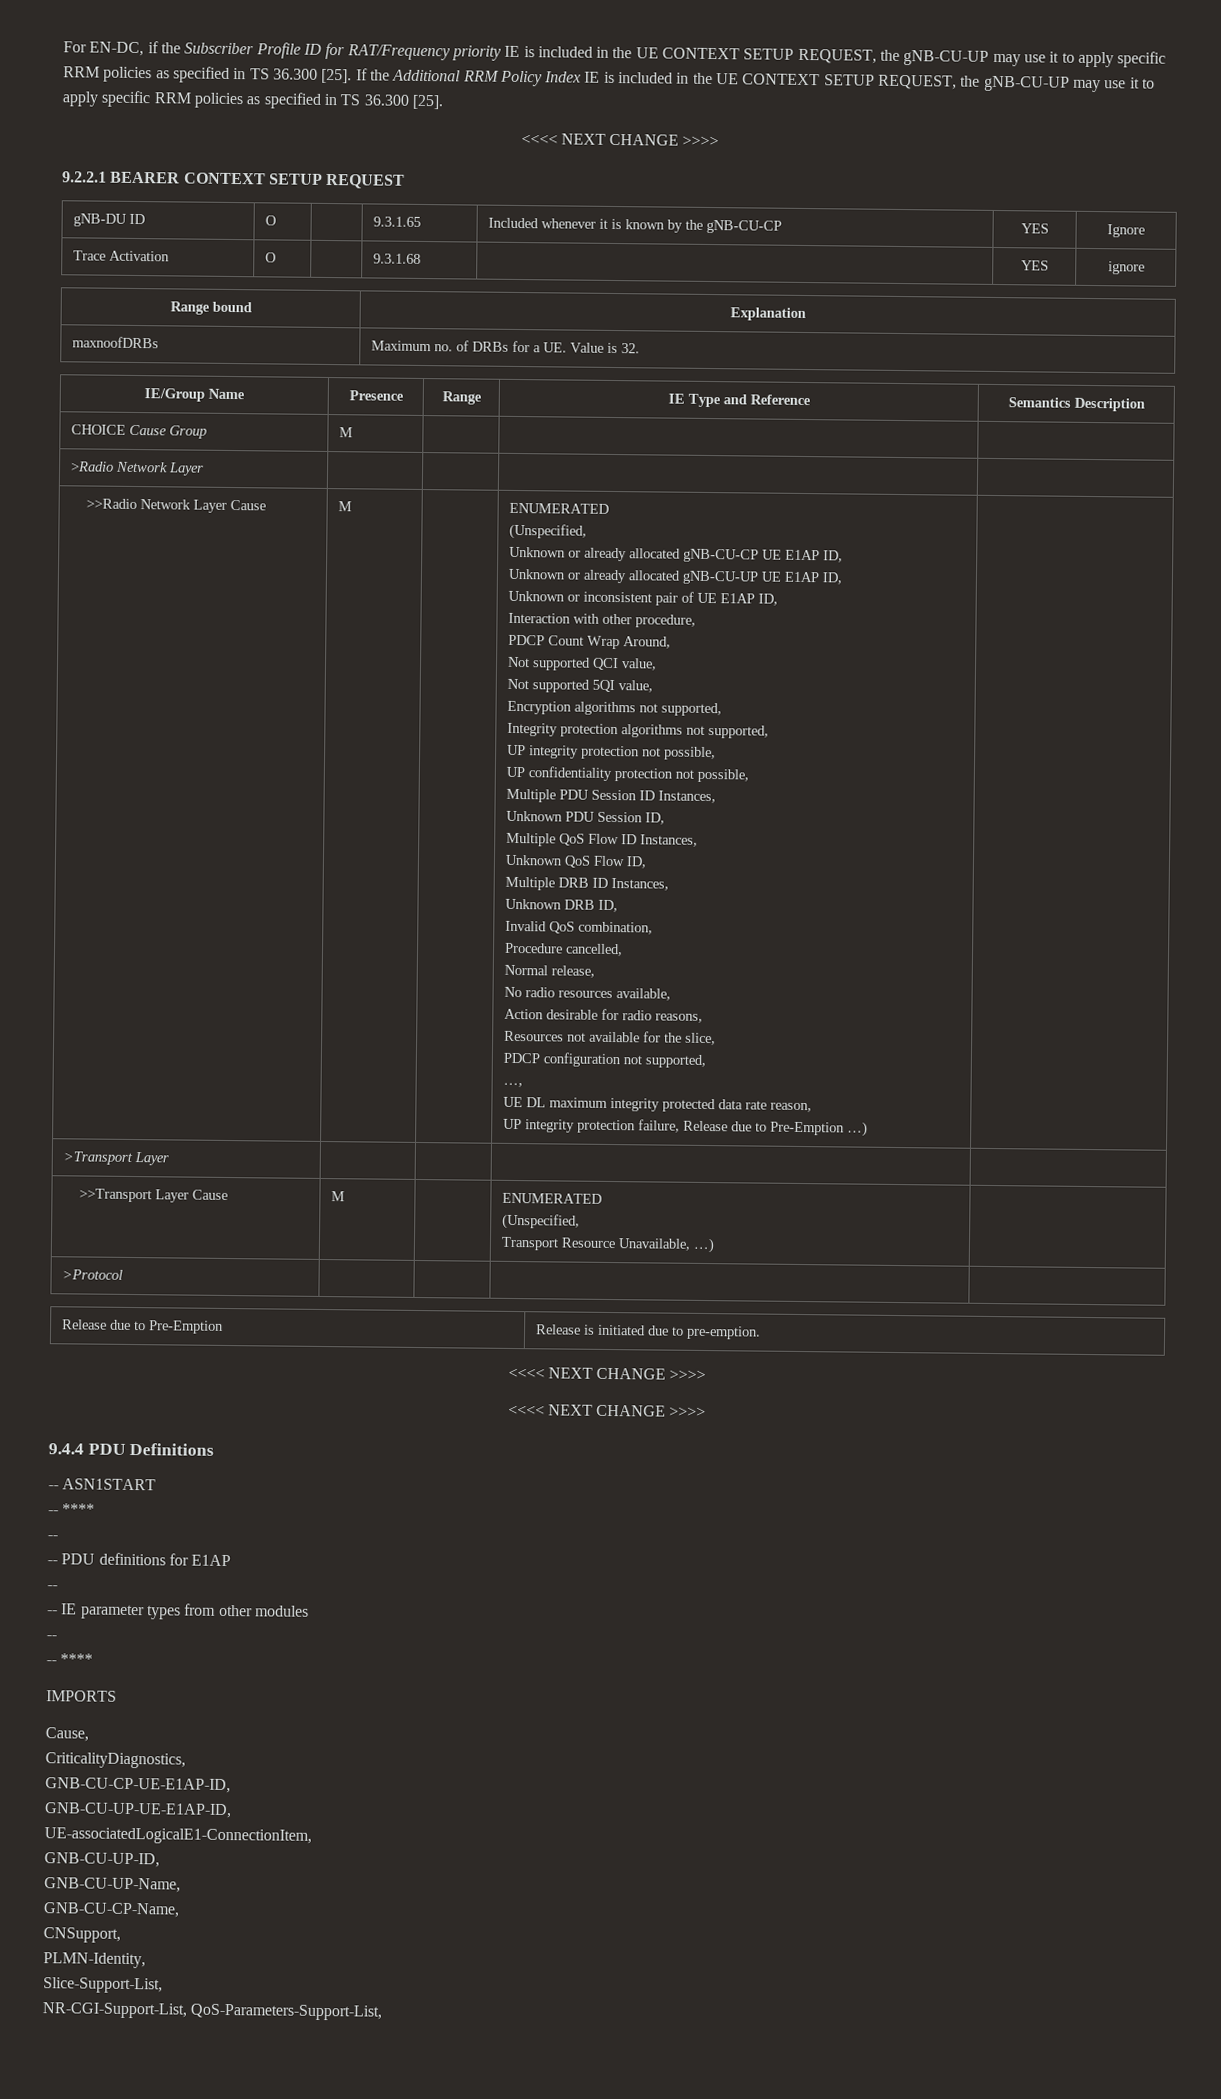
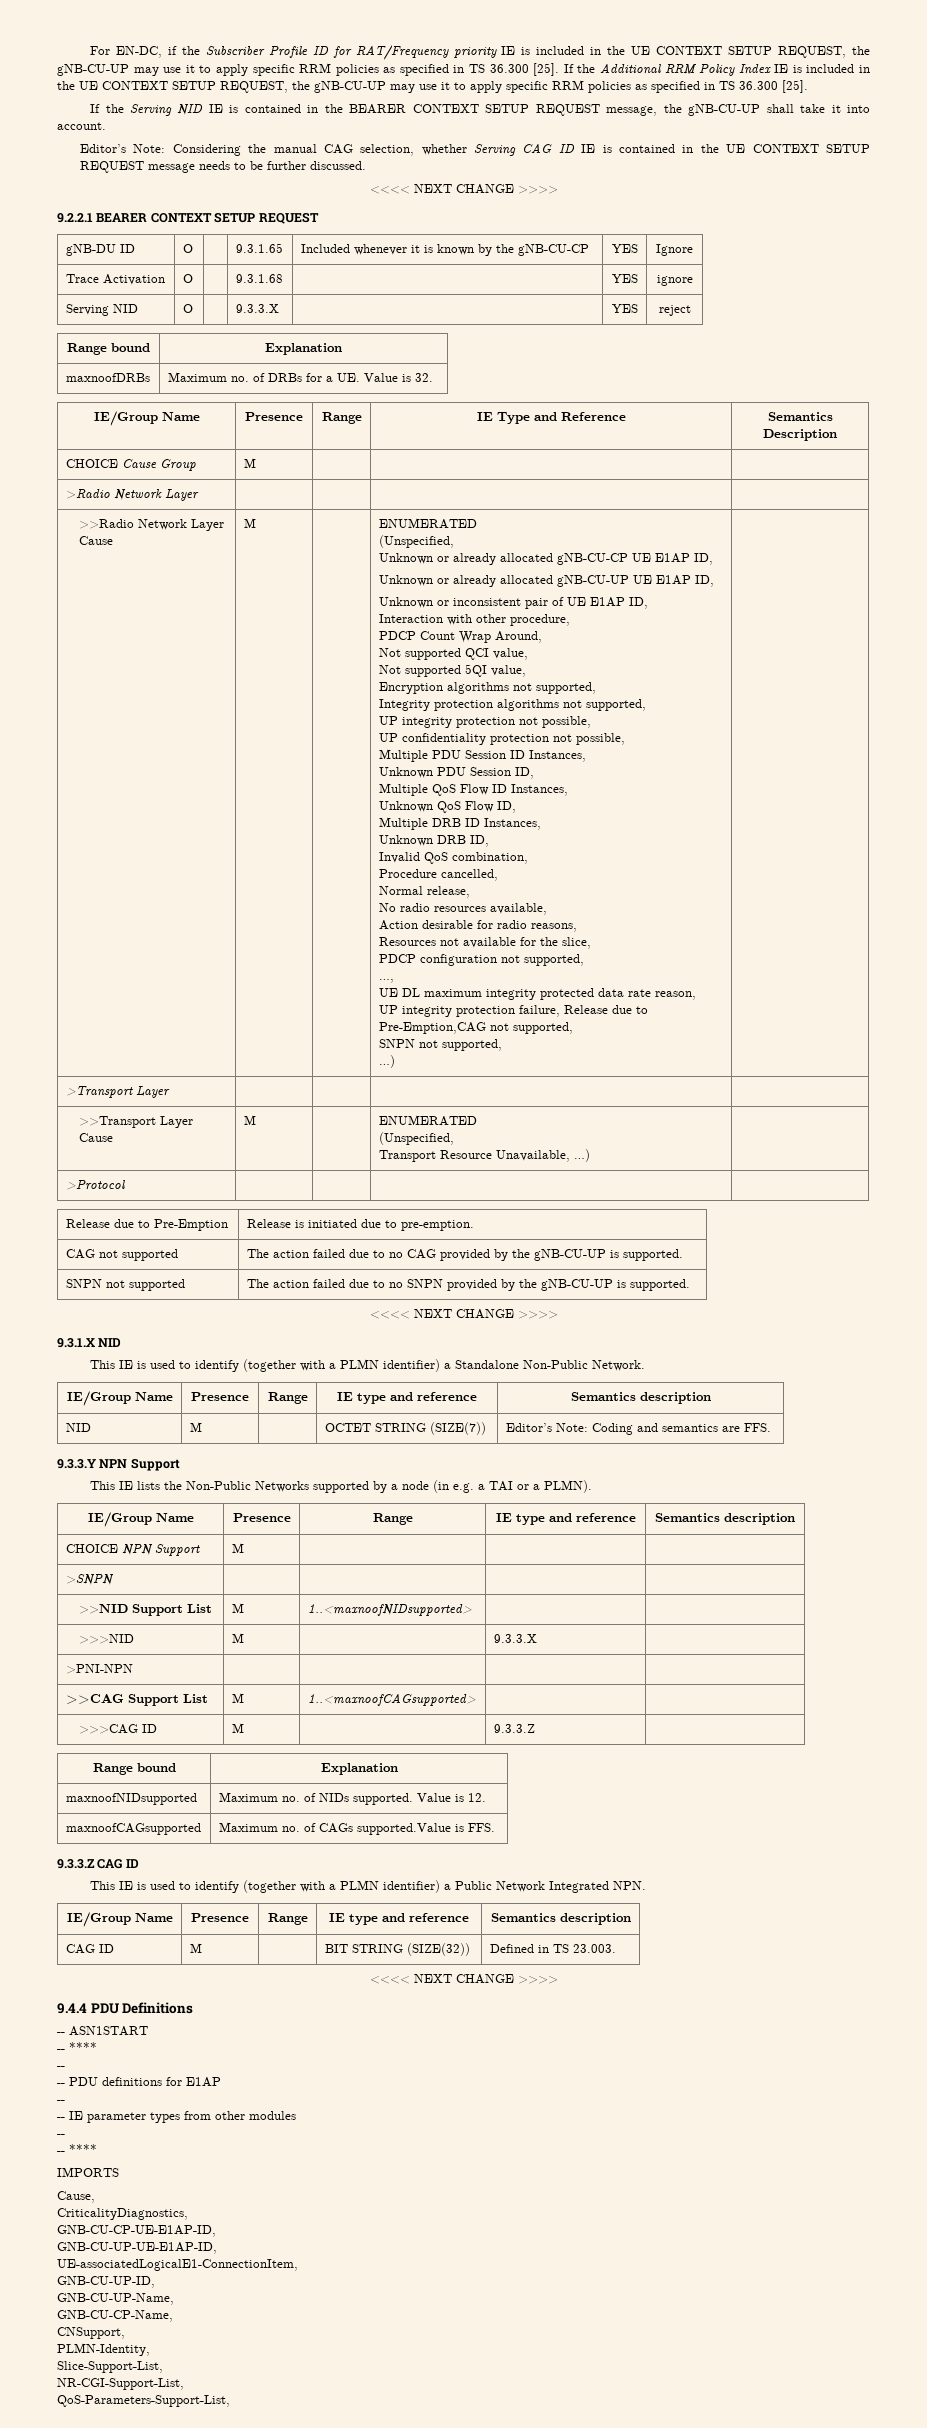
(443, 102) none -> [90,104,871,116] [57,122,106,130] [79,143,871,156] [79,161,366,173] // If the Serving NID IE is contained in the BEARER CONTEXT SETUP REQUEST message, the gNB-CU-UP shall take it into account. // Editor’s Note: Considering the manual CAG selection, whether Serving CAG ID IE is contained in the UE CONTEXT SETUP REQUEST message needs to be further discussed.
(1145, 268) none -> [65,304,138,316] [182,304,193,313] [235,304,279,313] [611,304,638,313] [658,305,691,316] // Serving NID | O | | 9.3.3.X | | YES | reject
[770,1121,846,1136] Pre-Emption -> [378,1022,573,1034] [378,1039,502,1051] Pre-Emption,CAG not supported, // SNPN not supported, //
[507,1367,707,1381] // <<<< NEXT CHANGE >>>> -> [65,1249,178,1261] [246,1249,683,1261] [65,1279,185,1291] [246,1279,690,1291] [369,1309,558,1319] [57,1338,122,1348] [90,1359,646,1372] [66,1391,173,1406] [191,1392,249,1401] [267,1392,308,1404] [337,1392,477,1404] [570,1392,711,1404] [65,1423,91,1432] [189,1422,202,1432] [324,1422,486,1435] [505,1423,771,1435] [57,1458,180,1471] [90,1480,593,1493] [87,1512,194,1527] [232,1513,291,1522] [372,1513,413,1525] [495,1513,636,1525] [655,1513,795,1525] [65,1544,200,1556] [231,1543,244,1553] [65,1574,114,1586] [79,1604,213,1616] [231,1603,244,1613] [307,1604,472,1616] [79,1634,135,1644] [231,1633,244,1643] [493,1634,537,1643] [65,1664,133,1674] [65,1694,208,1706] [231,1693,244,1703] [307,1693,476,1706] [79,1724,158,1734] [231,1723,244,1733] [493,1724,535,1733] [92,1763,176,1775] [320,1763,398,1775] [65,1793,197,1805] [218,1792,486,1805] [65,1823,201,1835] [218,1822,495,1835] [57,1859,139,1869] [90,1880,647,1893] [66,1912,173,1927] [191,1913,249,1922] [267,1913,308,1925] [329,1913,469,1925] [490,1913,631,1925] [65,1944,114,1954] [189,1943,202,1953] [324,1943,470,1956] [489,1944,616,1953] // CAG not supported | The action failed due to no CAG provided by the gNB-CU-UP is supported. // SNPN not supported | The action failed due to no SNPN provided by the gNB-CU-UP is supported. // <<<< NEXT CHANGE >>>> // 9.3.1.X NID // This IE is used to identify (together with a PLMN identifier) a Standalone Non-Public Network. // IE/Group Name | Presence | Range | IE type and reference | Semantics description // NID | M | | OCTET STRING (SIZE(7)) | Editor’s Note: Coding and semantics are FFS. // 9.3.3.Y NPN Support // This IE lists the Non-Public Networks supported by a node (in e.g. a TAI or a PLMN). // IE/Group Name | Presence | Range | IE type and reference | Semantics description // CHOICE NPN Support | M | | | // >SNPN | | | | // >>NID Support List | M | 1..<maxnoofNIDsupported> | | // >>>NID | M | | 9.3.3.X | // >PNI-NPN | | | | // >>CAG Support List | M | 1..<maxnoofCAGsupported> | | // >>>CAG ID | M | | 9.3.3.Z | // Range bound | Explanation // maxnoofNIDsupported | Maximum no. of NIDs supported. Value is 12. // maxnoofCAGsupported | Maximum no. of CAGs supported.Value is FFS. // 9.3.3.Z CAG ID // This IE is used to identify (together with a PLMN identifier) a Public Network Integrated NPN. // IE/Group Name | Presence | Range | IE type and reference | Semantics description // CAG ID | M | | BIT STRING (SIZE(32)) | Defined in TS 23.003.
(187, 2010) none -> (184, 2384) //

